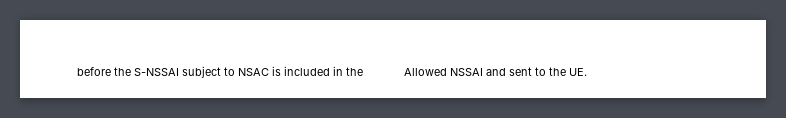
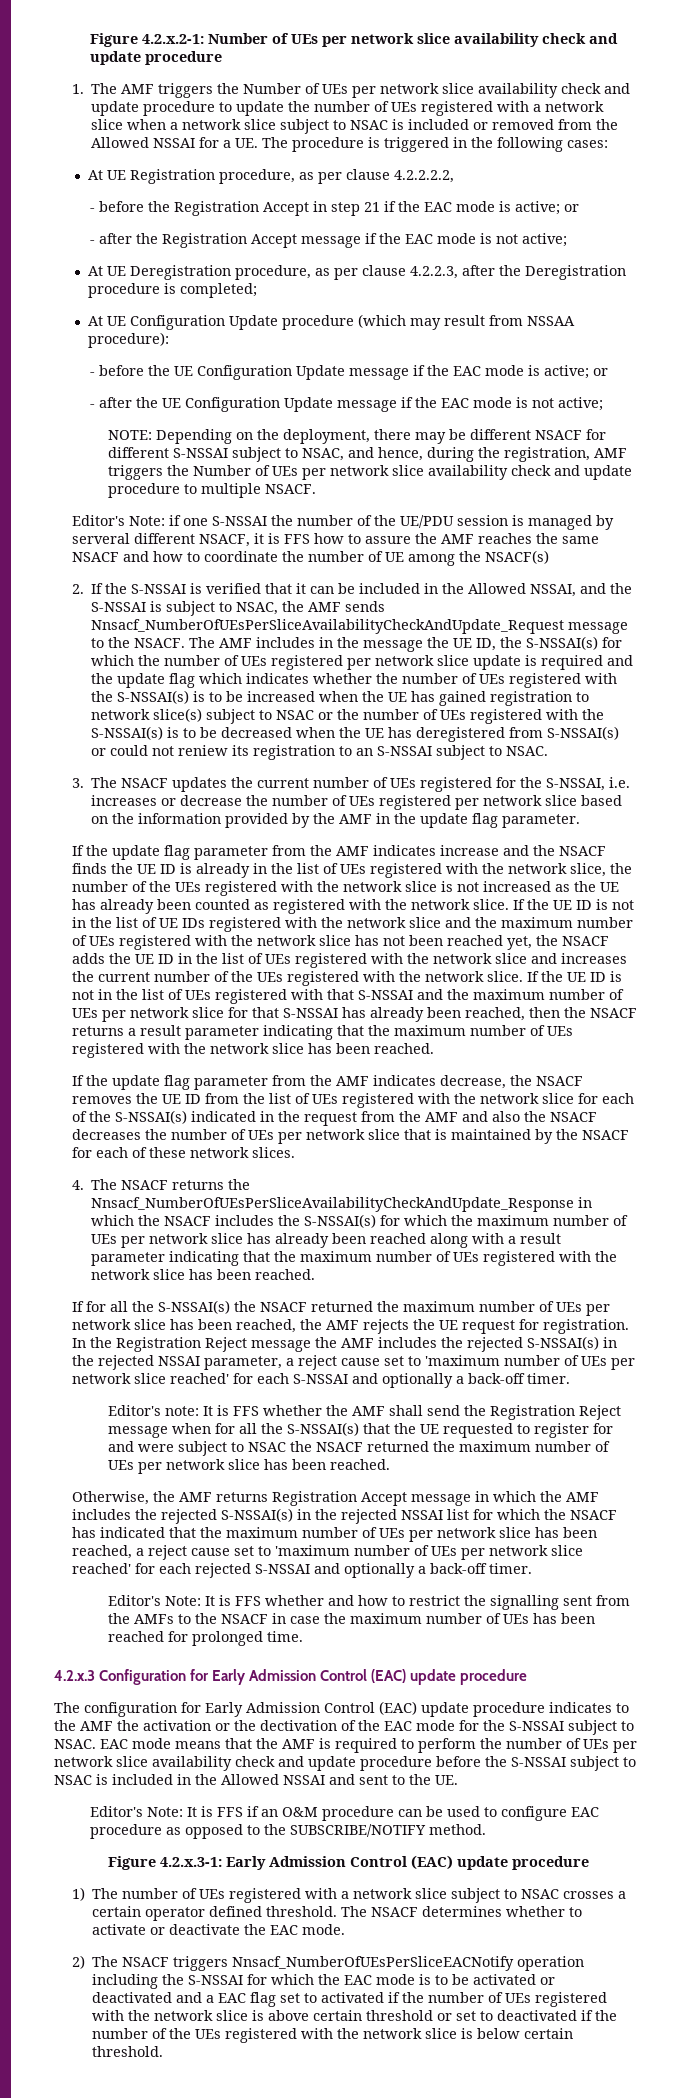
(77, 71) none -> [89,33,618,47] [89,51,222,65] [71,83,631,98] [91,101,605,116] [91,119,619,134] [91,137,609,152] [87,169,454,184] [89,201,579,216] [89,233,567,248] [87,265,626,280] [87,283,257,298] [87,314,575,330] [87,332,169,348] [89,365,608,380] [89,397,603,412] [107,429,606,444] [107,447,627,462] [107,465,632,480] [107,483,316,498] [71,515,614,530] [71,533,599,547] [71,550,549,566] [71,583,633,597] [91,601,386,616] [91,619,629,634] [91,636,623,652] [91,655,634,670] [91,673,618,688] [91,690,590,706] [91,708,605,724] [91,726,620,742] [91,745,549,760] [71,777,631,792] [91,795,623,810] [91,813,581,828] [71,845,606,860] [71,863,632,878] [71,881,619,896] [71,899,634,914] [71,917,633,932] [71,935,609,950] [71,953,627,968] [71,971,622,986] [71,989,624,1004] [71,1007,637,1022] [71,1025,573,1040] [71,1043,434,1058] [71,1075,583,1090] [71,1093,634,1108] [71,1110,597,1126] [71,1129,629,1144] [71,1147,295,1158] [71,1179,251,1190] [91,1197,593,1212] [91,1214,629,1228] [91,1233,562,1248] [91,1251,618,1266] [91,1269,316,1280] [71,1300,610,1316] [71,1319,629,1334] [71,1336,617,1352] [71,1355,635,1370] [71,1373,570,1388] [107,1405,621,1420] [107,1422,613,1438] [107,1441,610,1456] [107,1459,390,1474] [71,1491,599,1506] [71,1508,617,1524] [71,1527,597,1542] [71,1545,583,1560] [71,1563,532,1578] [107,1595,630,1610] [107,1613,595,1624] [107,1631,303,1646] [54,1669,528,1685] [54,1701,629,1717] [54,1720,634,1735] [54,1738,637,1753] [54,1756,432,1771] Figure 4.2.x.2-1: Number of UEs per network slice availability check and update procedure // 1. The AMF triggers the Number of UEs per network slice availability check and update procedure to update the number of UEs registered with a network slice when a network slice subject to NSAC is included or removed from the Allowed NSSAI for a UE. The procedure is triggered in the following cases: // At UE Registration procedure, as per clause 4.2.2.2.2, // - before the Registration Accept in step 21 if the EAC mode is active; or // - after the Registration Accept message if the EAC mode is not active; // At UE Deregistration procedure, as per clause 4.2.2.3, after the Deregistration procedure is completed; // At UE Configuration Update procedure (which may result from NSSAA procedure): // - before the UE Configuration Update message if the EAC mode is active; or // - after the UE Configuration Update message if the EAC mode is not active; // NOTE: Depending on the deployment, there may be different NSACF for different S-NSSAI subject to NSAC, and hence, during the registration, AMF triggers the Number of UEs per network slice availability check and update procedure to multiple NSACF. // Editor's Note: if one S-NSSAI the number of the UE/PDU session is managed by serveral different NSACF, it is FFS how to assure the AMF reaches the same NSACF and how to coordinate the number of UE among the NSACF(s) // 2. If the S-NSSAI is verified that it can be included in the Allowed NSSAI, and the S-NSSAI is subject to NSAC, the AMF sends Nnsacf_NumberOfUEsPerSliceAvailabilityCheckAndUpdate_Request message to the NSACF. The AMF includes in the message the UE ID, the S-NSSAI(s) for which the number of UEs registered per network slice update is required and the update flag which indicates whether the number of UEs registered with the S-NSSAI(s) is to be increased when the UE has gained registration to network slice(s) subject to NSAC or the number of UEs registered with the S-NSSAI(s) is to be decreased when the UE has deregistered from S-NSSAI(s) or could not reniew its registration to an S-NSSAI subject to NSAC. // 3. The NSACF updates the current number of UEs registered for the S-NSSAI, i.e. increases or decrease the number of UEs registered per network slice based on the information provided by the AMF in the update flag parameter. // If the update flag parameter from the AMF indicates increase and the NSACF finds the UE ID is already in the list of UEs registered with the network slice, the number of the UEs registered with the network slice is not increased as the UE has already been counted as registered with the network slice. If the UE ID is not in the list of UE IDs registered with the network slice and the maximum number of UEs registered with the network slice has not been reached yet, the NSACF adds the UE ID in the list of UEs registered with the network slice and increases the current number of the UEs registered with the network slice. If the UE ID is not in the list of UEs registered with that S-NSSAI and the maximum number of UEs per network slice for that S-NSSAI has already been reached, then the NSACF returns a result parameter indicating that the maximum number of UEs registered with the network slice has been reached. // If the update flag parameter from the AMF indicates decrease, the NSACF removes the UE ID from the list of UEs registered with the network slice for each of the S-NSSAI(s) indicated in the request from the AMF and also the NSACF decreases the number of UEs per network slice that is maintained by the NSACF for each of these network slices. // 4. The NSACF returns the Nnsacf_NumberOfUEsPerSliceAvailabilityCheckAndUpdate_Response in which the NSACF includes the S-NSSAI(s) for which the maximum number of UEs per network slice has already been reached along with a result parameter indicating that the maximum number of UEs registered with the network slice has been reached. // If for all the S-NSSAI(s) the NSACF returned the maximum number of UEs per network slice has been reached, the AMF rejects the UE request for registration. In the Registration Reject message the AMF includes the rejected S-NSSAI(s) in the rejected NSSAI parameter, a reject cause set to 'maximum number of UEs per network slice reached' for each S-NSSAI and optionally a back-off timer. // Editor's note: It is FFS whether the AMF shall send the Registration Reject message when for all the S-NSSAI(s) that the UE requested to register for and were subject to NSAC the NSACF returned the maximum number of UEs per network slice has been reached. // Otherwise, the AMF returns Registration Accept message in which the AMF includes the rejected S-NSSAI(s) in the rejected NSSAI list for which the NSACF has indicated that the maximum number of UEs per network slice has been reached, a reject cause set to 'maximum number of UEs per network slice reached' for each rejected S-NSSAI and optionally a back-off timer. // Editor's Note: It is FFS whether and how to restrict the signalling sent from the AMFs to the NSACF in case the maximum number of UEs has been reached for prolonged time. // 4.2.x.3 Configuration for Early Admission Control (EAC) update procedure // The configuration for Early Admission Control (EAC) update procedure indicates to the AMF the activation or the dectivation of the EAC mode for the S-NSSAI subject to NSAC. EAC mode means that the AMF is required to perform the number of UEs per network slice availability check and update procedure
(587, 72) none -> [89,1806,599,1821] [89,1824,486,1839] [107,1855,589,1870] [71,1887,627,1903] [92,1906,583,1921] [92,1924,346,1935] [71,1955,585,1971] [92,1974,556,1989] [92,1992,608,2007] [92,2010,618,2021] [92,2028,574,2043] [92,2046,164,2057] // Editor's Note: It is FFS if an O&M procedure can be used to configure EAC procedure as opposed to the SUBSCRIBE/NOTIFY method. // Figure 4.2.x.3-1: Early Admission Control (EAC) update procedure // 1) The number of UEs registered with a network slice subject to NSAC crosses a certain operator defined threshold. The NSACF determines whether to activate or deactivate the EAC mode. // 2) The NSACF triggers Nnsacf_NumberOfUEsPerSliceEACNotify operation including the S-NSSAI for which the EAC mode is to be activated or deactivated and a EAC flag set to activated if the number of UEs registered with the network slice is above certain threshold or set to deactivated if the number of the UEs registered with the network slice is below certain threshold.

